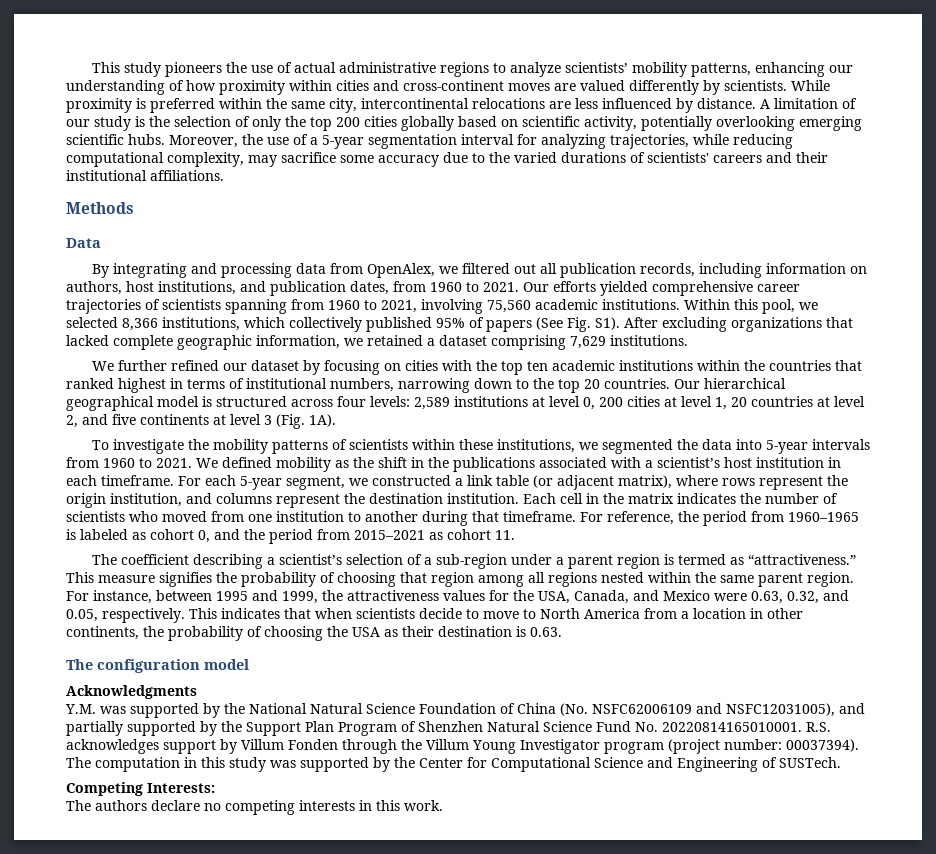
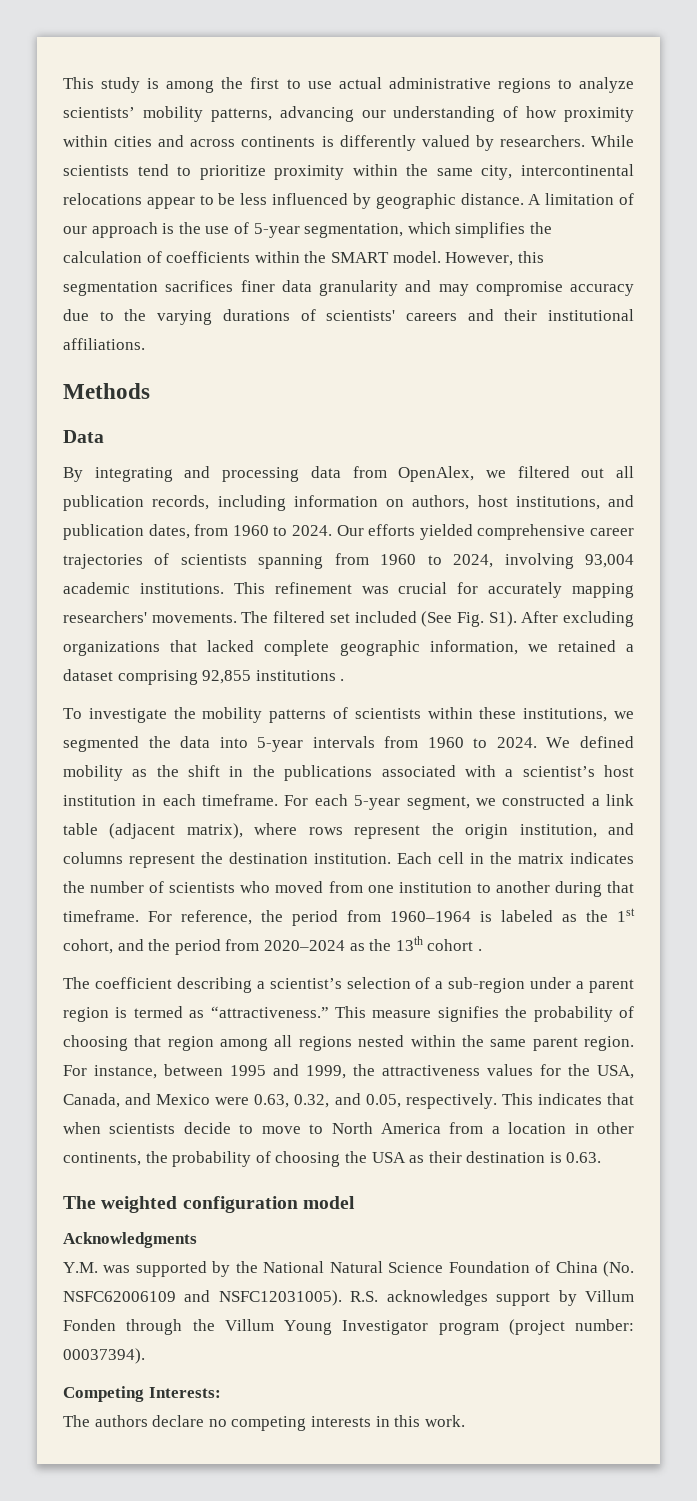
[164,62,292,77] pioneers the use of -> [147,77,332,93] is among the first to use
[754,62,825,77] enhancing -> [279,106,354,122] advancing
[403,80,830,95] [66,98,215,113] cross-continent moves are valued differently by scientists. While proximity is preferred -> [190,135,635,151] [63,164,345,180] across continents is differently valued by researchers. While scientists tend to prioritize proximity
[549,101,571,109] are -> [146,193,236,209] appear to be
(693, 105) none -> [375,193,456,209] geographic
[94,116,131,131] study -> [91,222,158,238] approach
[174,116,862,131] [66,134,793,149] [66,152,374,167] selection of only the top 200 cities globally based on scientific activity, potentially overlooking emerging scientific hubs. Moreover, the use of a 5-year segmentation interval for analyzing trajectories, while reducing computational complexity, may sacrifice some -> [205,222,552,238] [63,251,544,266] [63,280,563,296] use of 5-year segmentation, which simplifies the calculation of coefficients within the SMART model. However, this segmentation sacrifices finer data granularity and may compromise
[514,152,557,163] varied -> [157,310,213,325] varying
[483,282,519,292] 2021. -> [292,525,332,536] 2024.
[381,299,818,314] [66,317,532,332] 2021, involving 75,560 academic institutions. Within this pool, we selected 8,366 institutions, which collectively published 95% of papers -> [453,553,634,569] [63,582,634,598] [63,611,417,623] 2024, involving 93,004 academic institutions. This refinement was crucial for accurately mapping researchers' movements. The filtered set included
[570,335,688,349] [91,360,862,375] [66,378,786,393] [66,396,865,411] [66,414,336,429] 7,629 institutions. // We further refined our dataset by focusing on cities with the top ten academic institutions within the countries that ranked highest in terms of institutional numbers, narrowing down to the top 20 countries. Our hierarchical geographical model is structured across four levels: 2,589 institutions at level 0, 200 cities at level 1, 20 countries at level 2, and five continents at level 3 (Fig. 1A). -> [202,670,345,684] 92,855 institutions .
[156,458,192,468] 2021. -> [496,737,537,748] 2024.
[533,475,614,490] (or adjacent -> [109,823,176,839] (adjacent
[788,512,859,522] 1960–1965 -> [390,911,471,922] 1960–1964
[150,529,210,543] cohort 0, -> [586,908,635,922] [63,939,113,954] the 1st cohort,
[354,529,515,540] 2015–2021 as cohort 11. -> [263,936,482,951] 2020–2024 as the 13th cohort .
(93, 664) none -> [101,1196,178,1213] weighted
[726,703,865,717] [66,721,802,736] NSFC12031005), and partially supported by the Support Plan Program of Shenzhen Natural Science Fund No. 20220814165010001. -> [218,1290,342,1306] NSFC12031005).
[66,757,841,772] The computation in this study was supported by the Center for Computational Science and Engineering of SUSTech. -> (145, 1356) none

